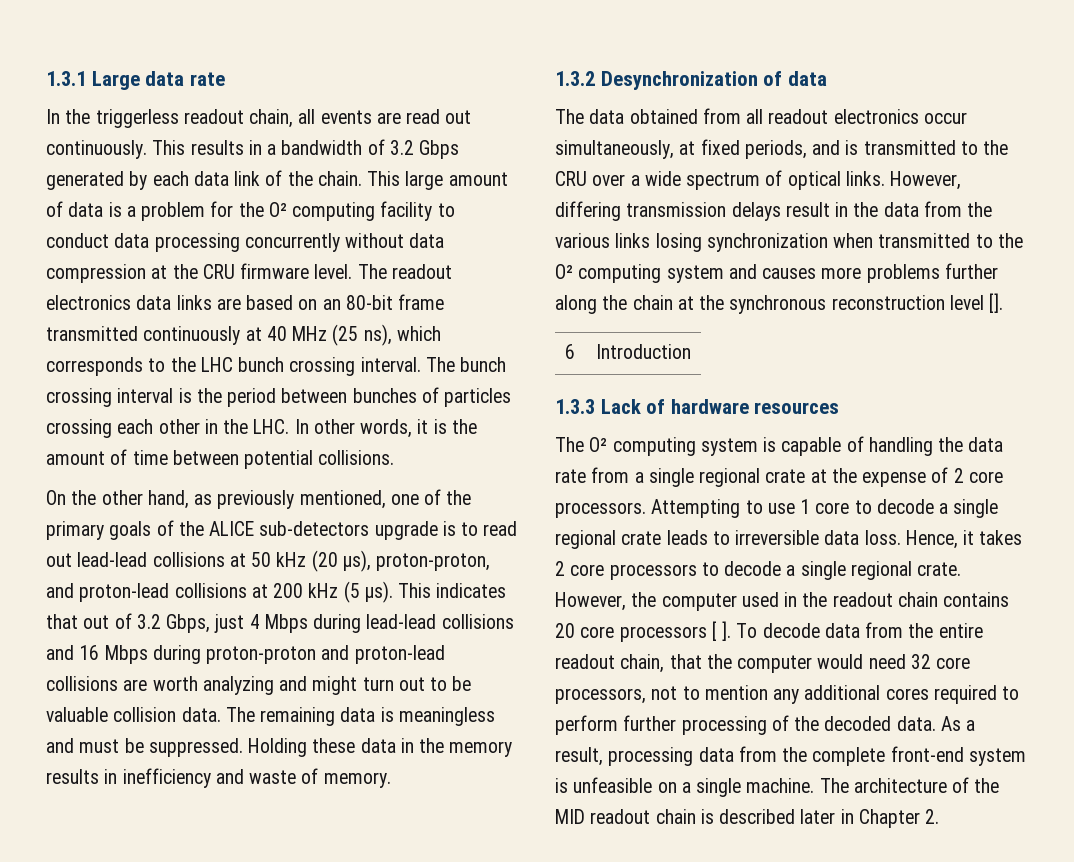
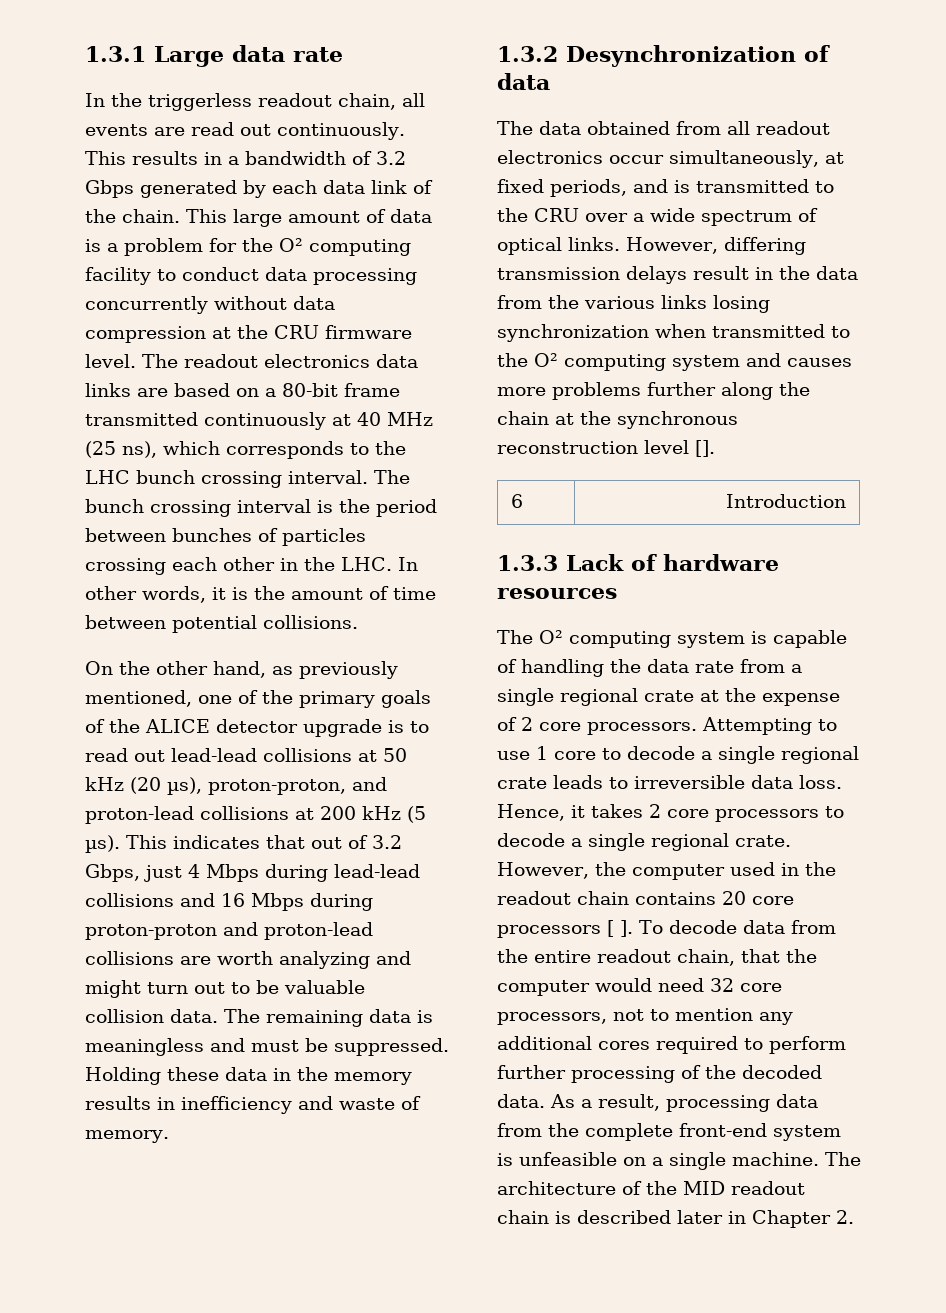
[322,299,341,310] an -> [265,388,276,397] a
[259,521,370,536] sub-detectors -> [216,719,298,733] detector

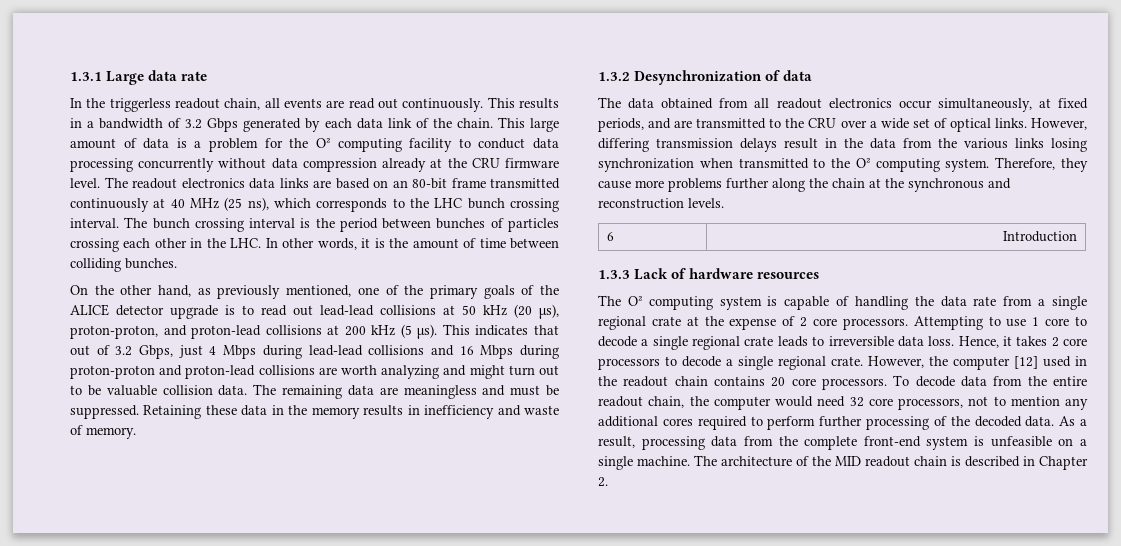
(206, 334) none -> [382,158,427,172] already
[265,388,276,397] a -> [392,180,408,188] an
[172,615,358,633] potential collisions. -> [70,258,177,272] colliding bunches.
[417,1010,433,1023] is -> [379,387,398,395] are
[85,1067,161,1085] Holding -> [143,405,202,419] Retaining
[674,180,690,193] is -> [674,120,693,128] are
[701,210,792,226] spectrum -> [912,118,930,128] set
[672,353,852,371] system and causes -> [945,157,1088,172] [598,181,631,189] system. Therefore, they cause
[497,440,715,457] reconstruction level []. -> [988,178,1011,189] [598,198,724,209] and reconstruction levels.
(725, 872) none -> [1014,356,1038,369] [12]
[497,920,633,938] processors [ ]. -> [822,378,887,390] processors.
[741,949,780,963] that -> (685, 402) none
[677,1210,723,1224] later -> (1020, 461) none

